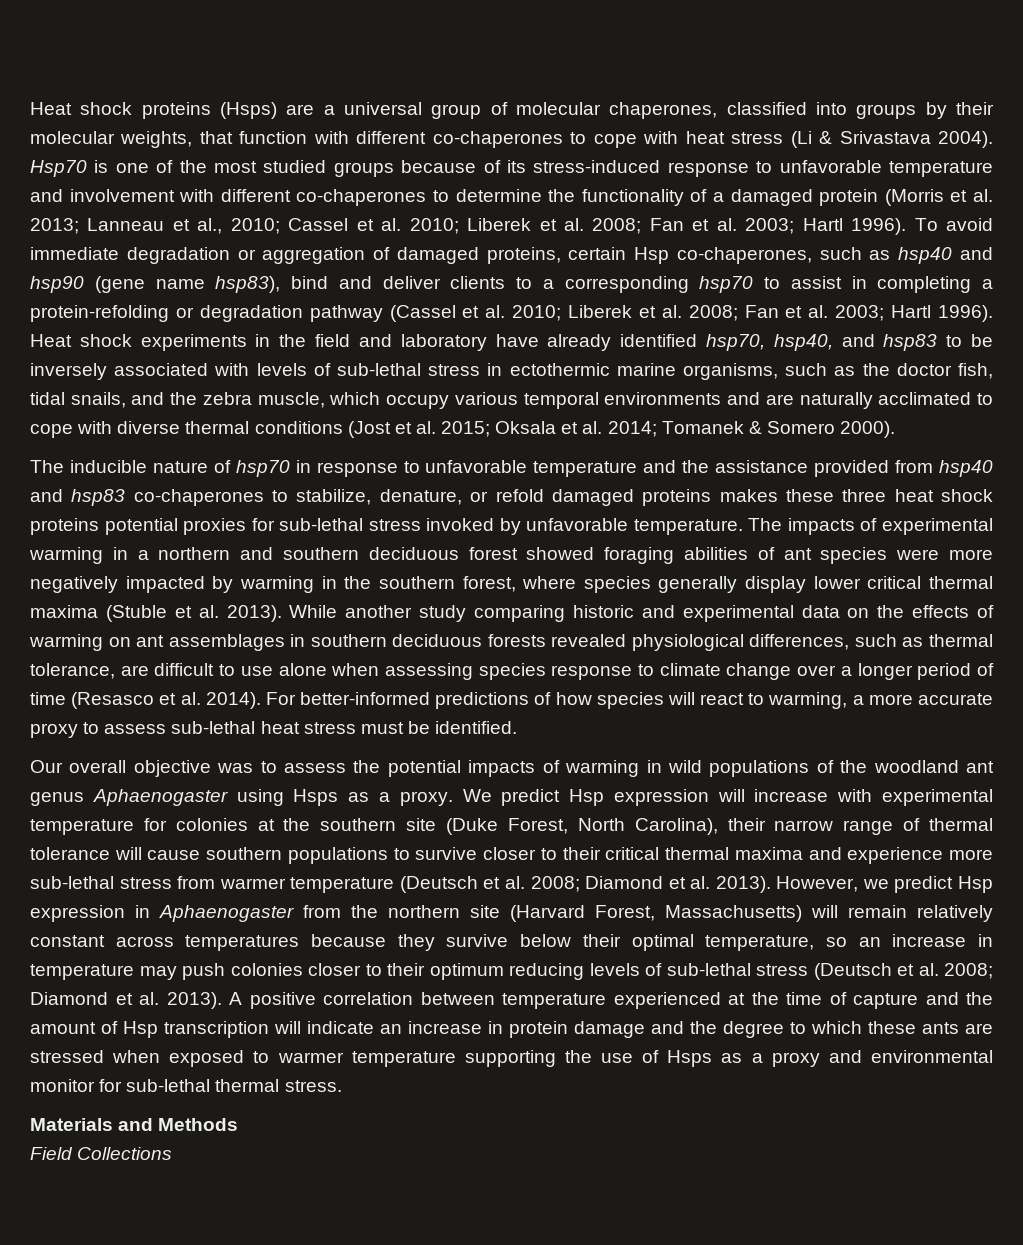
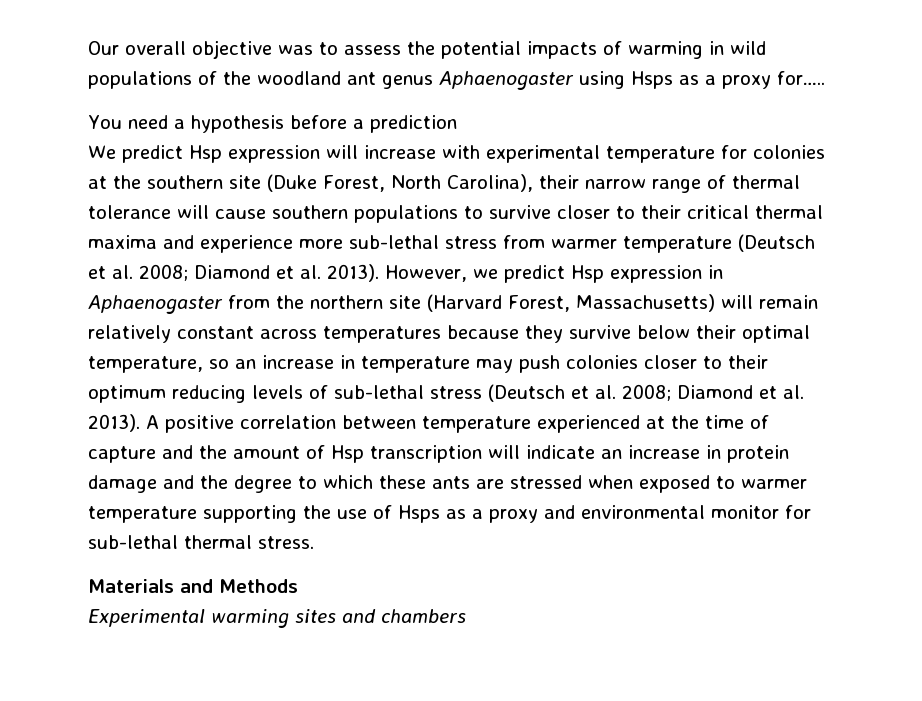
[30,102,995,119] [30,131,994,148] [30,160,993,177] [30,189,994,206] [30,218,994,235] [30,247,993,264] [30,276,993,293] [30,305,993,322] [30,334,993,351] [30,363,994,380] [30,392,994,409] [30,421,896,438] [30,460,993,477] [30,489,994,506] [30,518,994,535] [29,547,993,564] [30,576,993,593] [30,605,994,622] [29,634,994,651] [30,663,995,680] [30,692,993,709] [30,721,518,738] Heat shock proteins (Hsps) are a universal group of molecular chaperones, classified into groups by their molecular weights, that function with different co-chaperones to cope with heat stress (Li & Srivastava 2004). Hsp70 is one of the most studied groups because of its stress-induced response to unfavorable temperature and involvement with different co-chaperones to determine the functionality of a damaged protein (Morris et al. 2013; Lanneau et al., 2010; Cassel et al. 2010; Liberek et al. 2008; Fan et al. 2003; Hartl 1996). To avoid immediate degradation or aggregation of damaged proteins, certain Hsp co-chaperones, such as hsp40 and hsp90 (gene name hsp83), bind and deliver clients to a corresponding hsp70 to assist in completing a protein-refolding or degradation pathway (Cassel et al. 2010; Liberek et al. 2008; Fan et al. 2003; Hartl 1996). Heat shock experiments in the field and laboratory have already identified hsp70, hsp40, and hsp83 to be inversely associated with levels of sub-lethal stress in ectothermic marine organisms, such as the doctor fish, tidal snails, and the zebra muscle, which occupy various temporal environments and are naturally acclimated to cope with diverse thermal conditions (Jost et al. 2015; Oksala et al. 2014; Tomanek & Somero 2000). // The inducible nature of hsp70 in response to unfavorable temperature and the assistance provided from hsp40 and hsp83 co-chaperones to stabilize, denature, or refold damaged proteins makes these three heat shock proteins potential proxies for sub-lethal stress invoked by unfavorable temperature. The impacts of experimental warming in a northern and southern deciduous forest showed foraging abilities of ant species were more negatively impacted by warming in the southern forest, where species generally display lower critical thermal maxima (Stuble et al. 2013). While another study comparing historic and experimental data on the effects of warming on ant assemblages in southern deciduous forests revealed physiological differences, such as thermal tolerance, are difficult to use alone when assessing species response to climate change over a longer period of time (Resasco et al. 2014). For better-informed predictions of how species will react to warming, a more accurate proxy to assess sub-lethal heat stress must be identified. // -> (88, 48) none
[399,791,453,806] proxy. -> [722,71,825,89] [88,115,457,133] proxy for….. // You need a hypothesis before a prediction //
[30,1147,173,1160] Field Collections -> [88,609,466,628] Experimental warming sites and chambers

